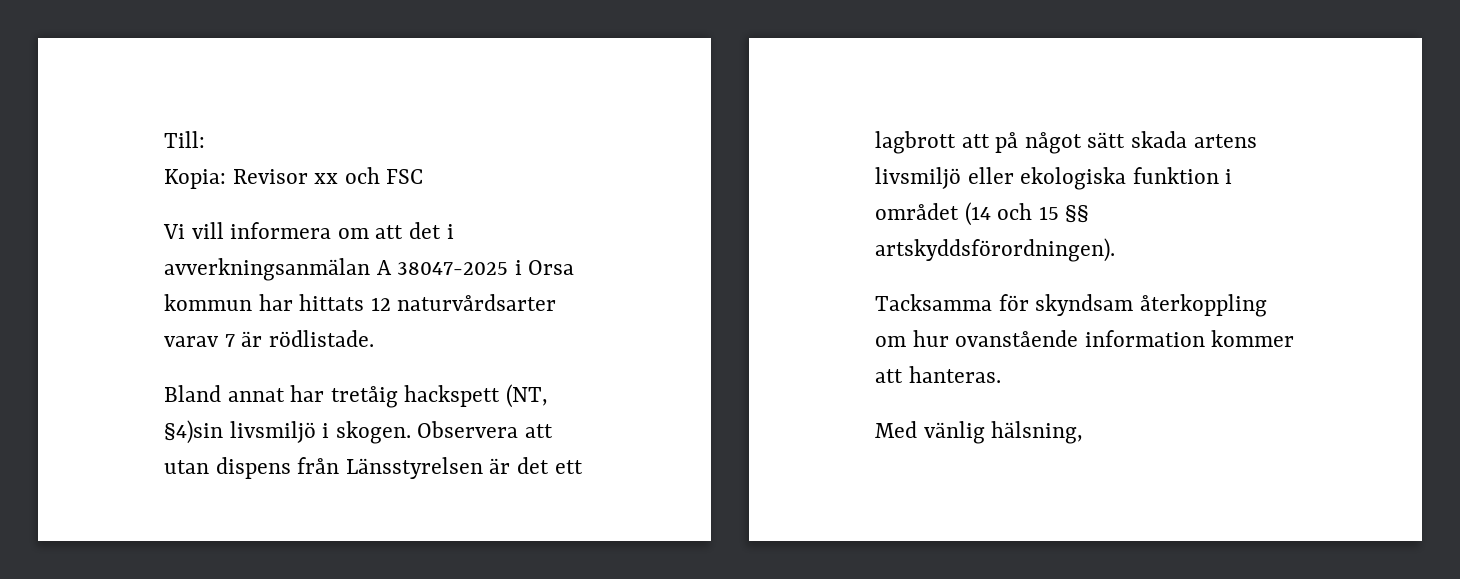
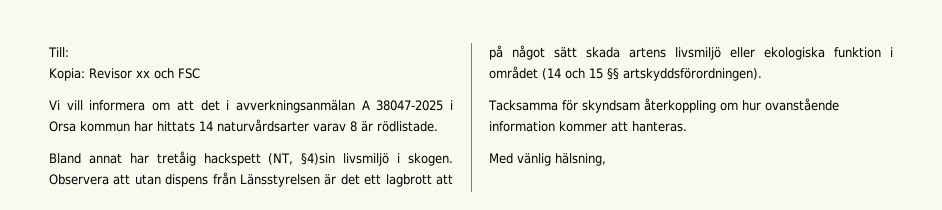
[370,297,391,311] 12 -> [199,121,213,131] 14
[224,334,235,347] 7 -> [350,121,357,132] 8

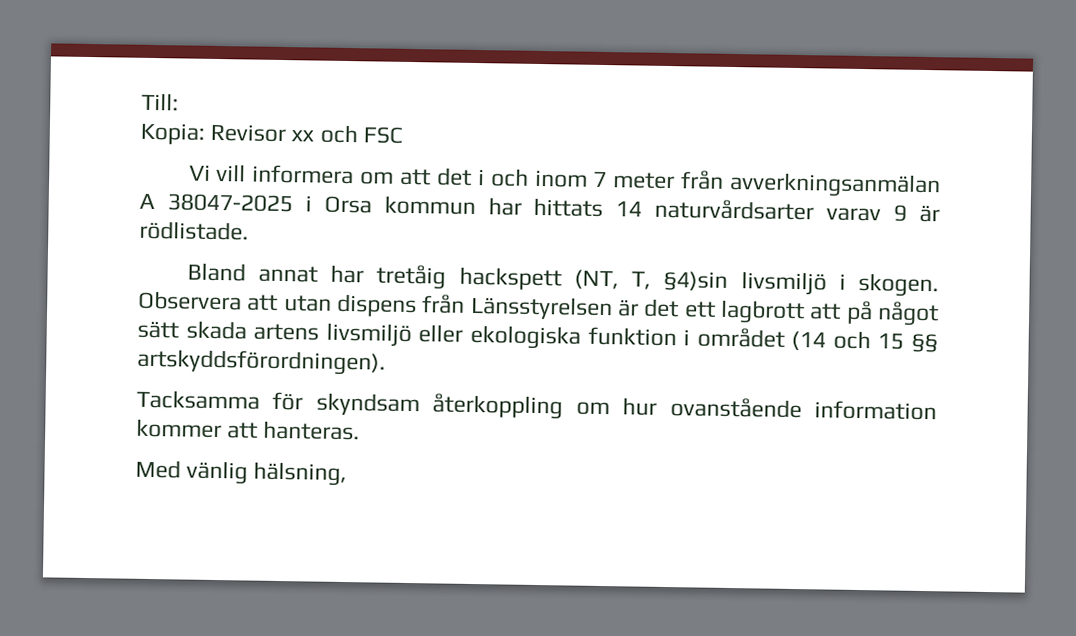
(230, 105) none -> [490,168,725,190] och inom 7 meter från
[350,121,357,132] 8 -> [893,204,908,222] 9
(294, 159) none -> [631,271,652,290] T,

